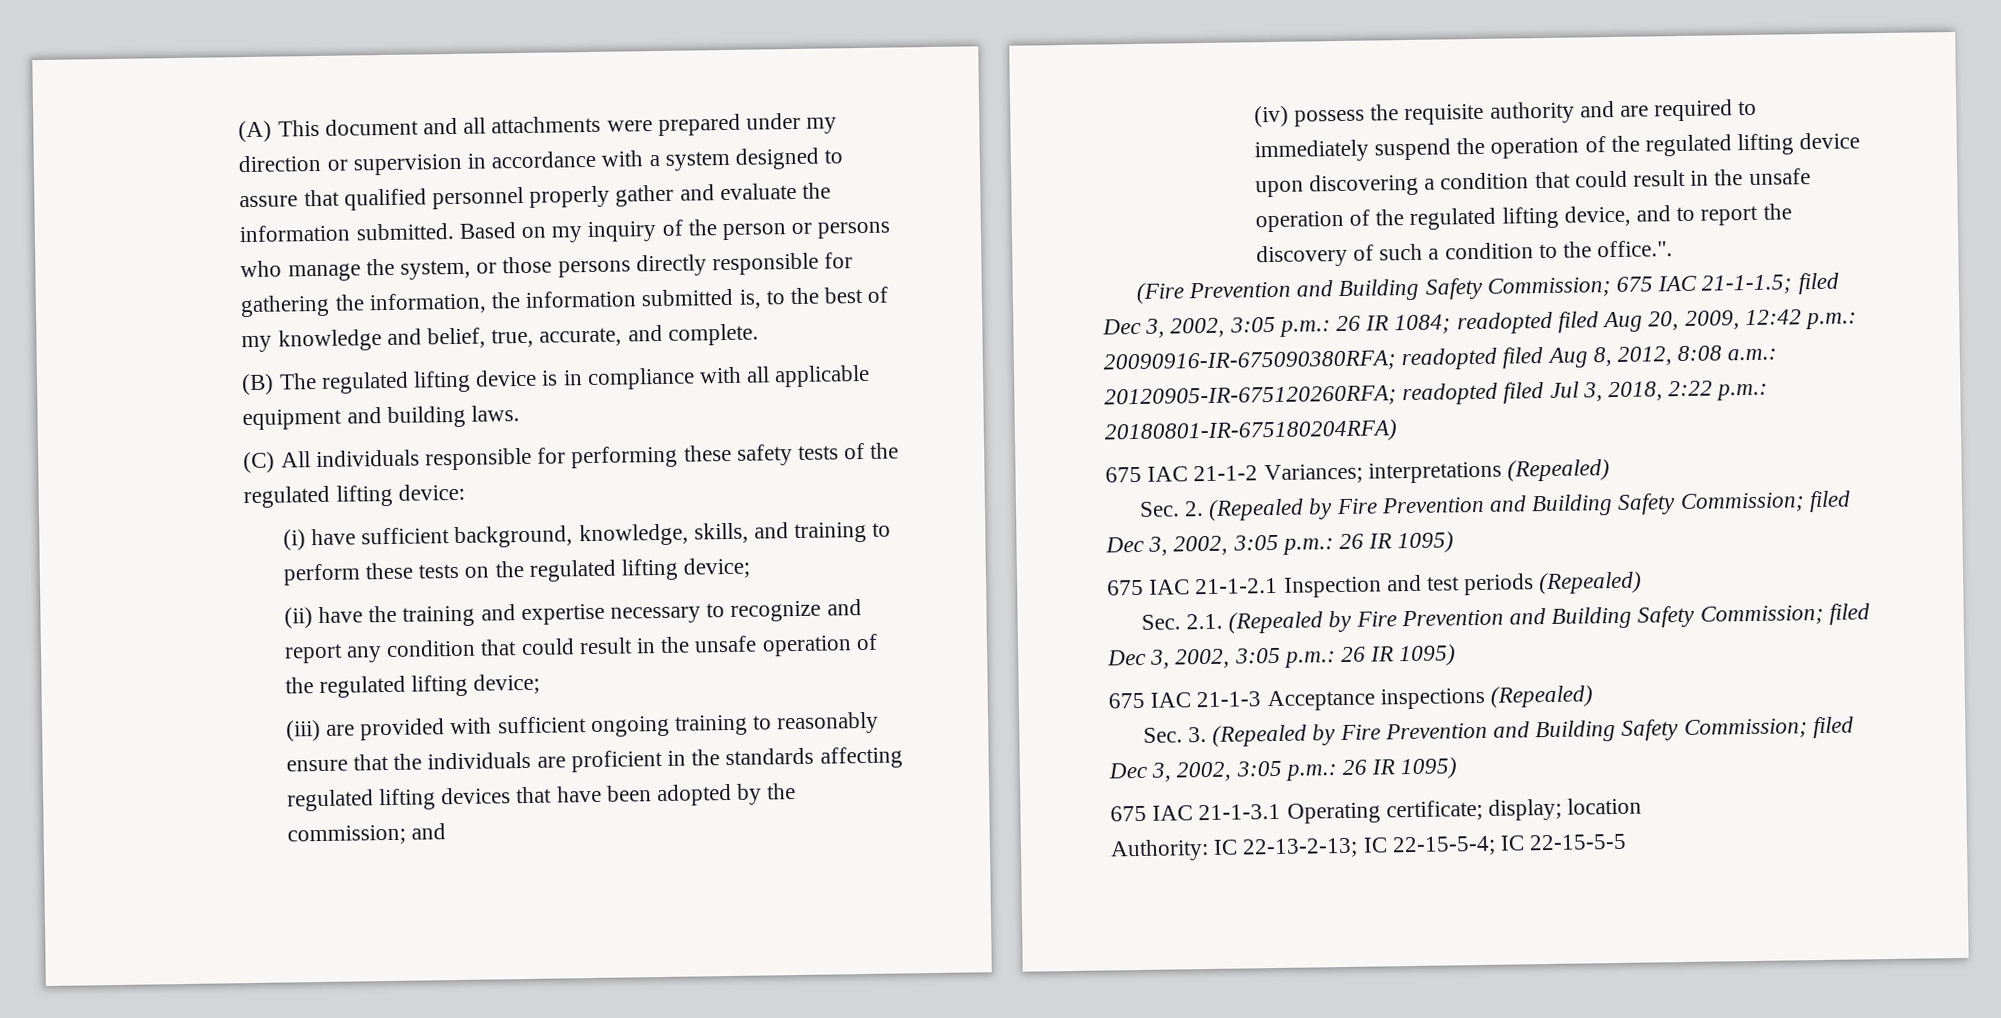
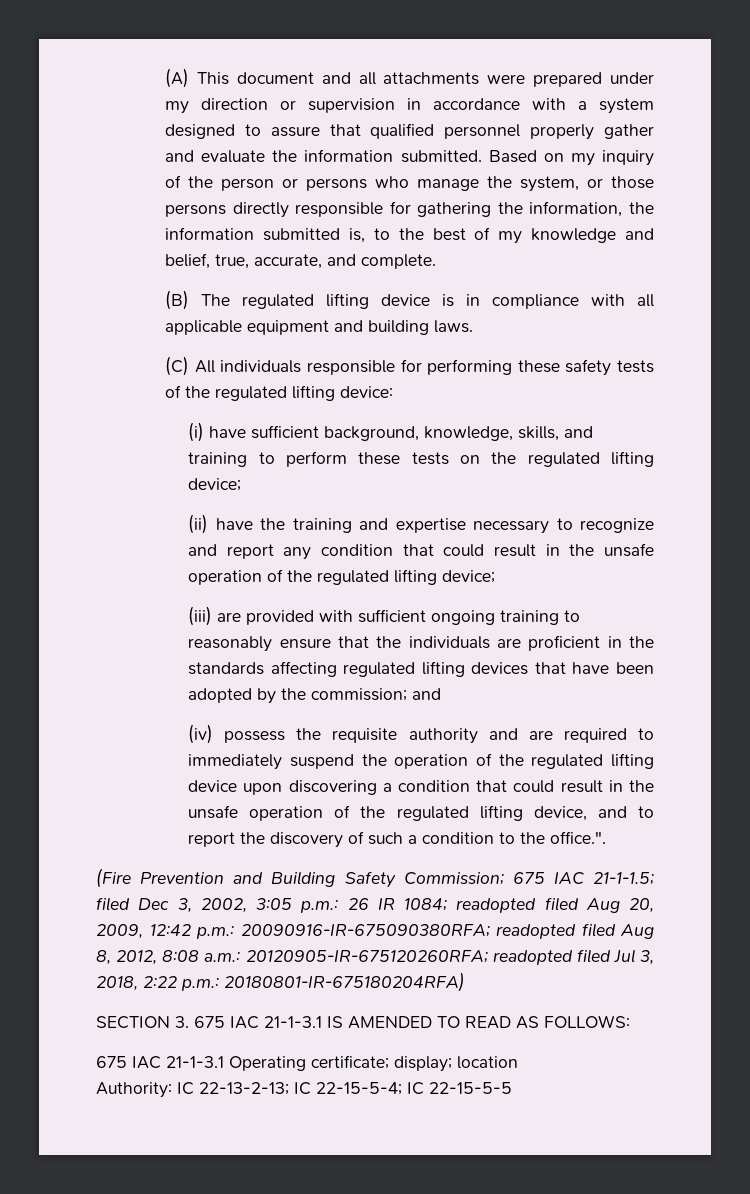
[1105,459,1611,485] [1138,490,1851,521] [1105,531,1455,556] [1107,571,1643,598] [1140,603,1870,634] [1107,644,1457,669] [1108,685,1594,712] [1142,716,1854,747] [1108,757,1458,782] 675 IAC 21-1-2 Variances; interpretations (Repealed) // Sec. 2. (Repealed by Fire Prevention and Building Safety Commission; filed Dec 3, 2002, 3:05 p.m.: 26 IR 1095) // 675 IAC 21-1-2.1 Inspection and test periods (Repealed) // Sec. 2.1. (Repealed by Fire Prevention and Building Safety Commission; filed Dec 3, 2002, 3:05 p.m.: 26 IR 1095) // 675 IAC 21-1-3 Acceptance inspections (Repealed) // Sec. 3. (Repealed by Fire Prevention and Building Safety Commission; filed Dec 3, 2002, 3:05 p.m.: 26 IR 1095) -> [96,1015,630,1029] SECTION 3. 675 IAC 21-1-3.1 IS AMENDED TO READ AS FOLLOWS:

